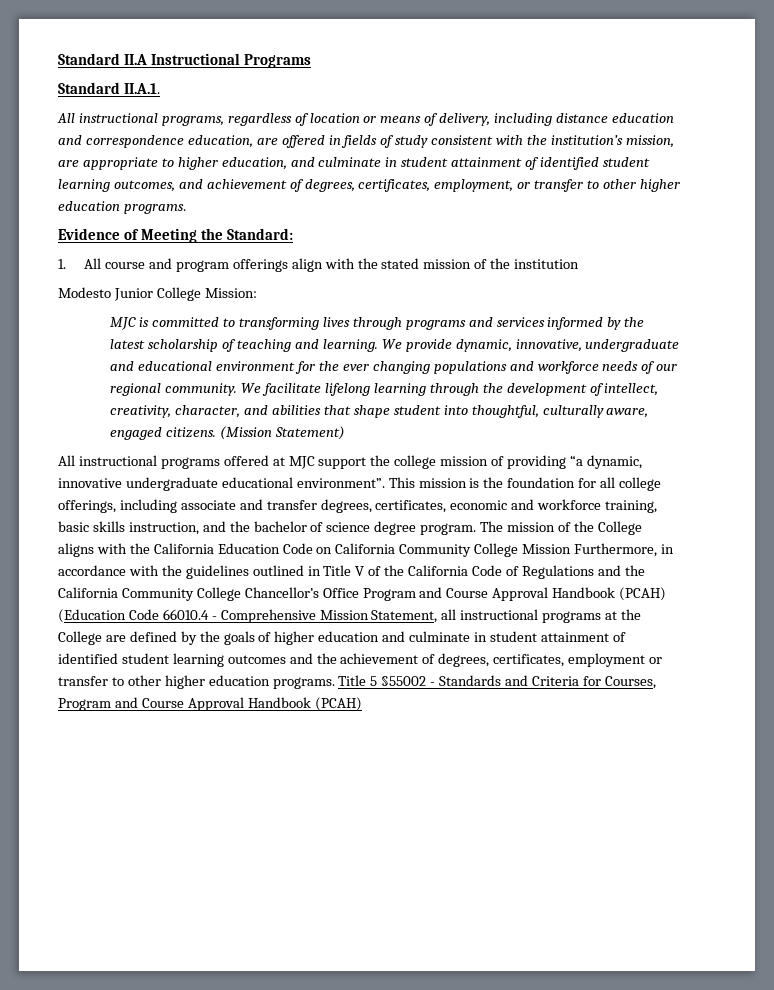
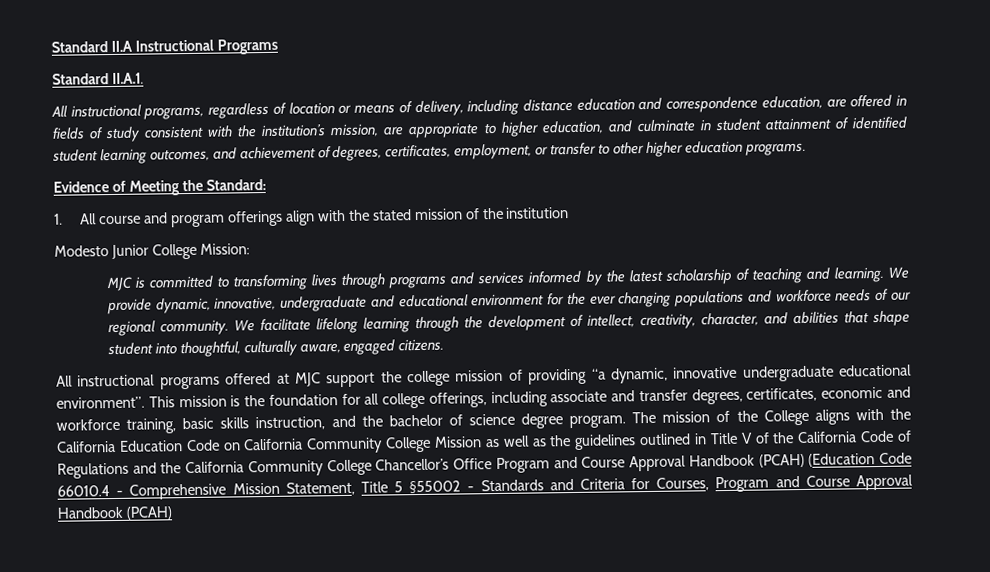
[220,426,346,440] (Mission Statement) -> (445, 345) none
[574,543,674,557] [58,565,159,576] Furthermore, in accordance with -> [485,435,547,448] as well as
[441,609,642,623] [58,631,626,645] [58,653,663,667] [58,675,335,689] all instructional programs at the College are defined by the goals of higher education and culminate in student attainment of identified student learning outcomes and the achievement of degrees, certificates, employment or transfer to other higher education programs. -> (355, 488) none

